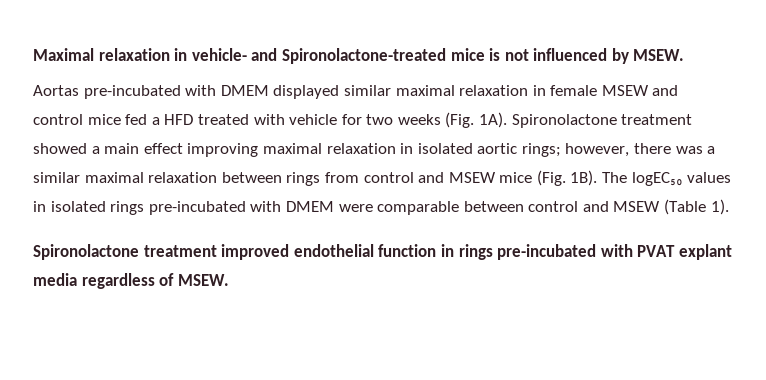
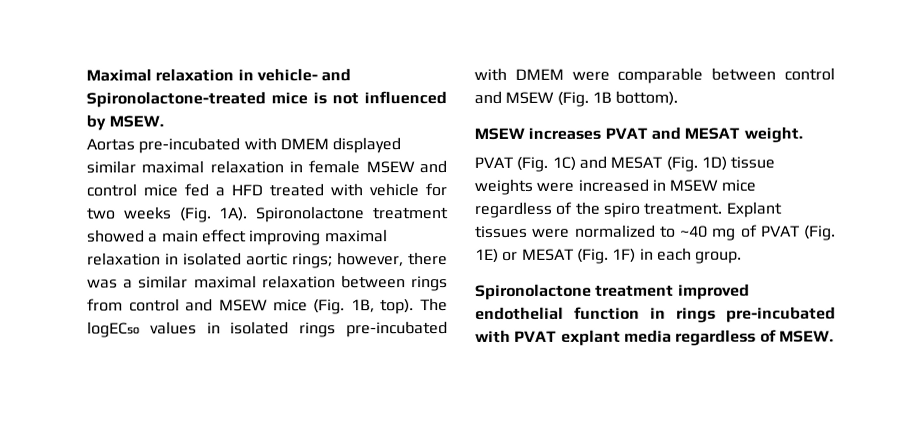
[570,170,598,186] 1B). -> [350,299,415,315] 1B, top).
[664,199,729,215] (Table 1). -> [556,90,679,107] [474,126,803,143] [474,155,776,172] [474,178,756,195] [474,201,783,218] [475,224,836,241] [475,247,743,264] (Fig. 1B bottom). // MSEW increases PVAT and MESAT weight. // PVAT (Fig. 1C) and MESAT (Fig. 1D) tissue weights were increased in MSEW mice regardless of the spiro treatment. Explant tissues were normalized to ~40 mg of PVAT (Fig. 1E) or MESAT (Fig. 1F) in each group.

